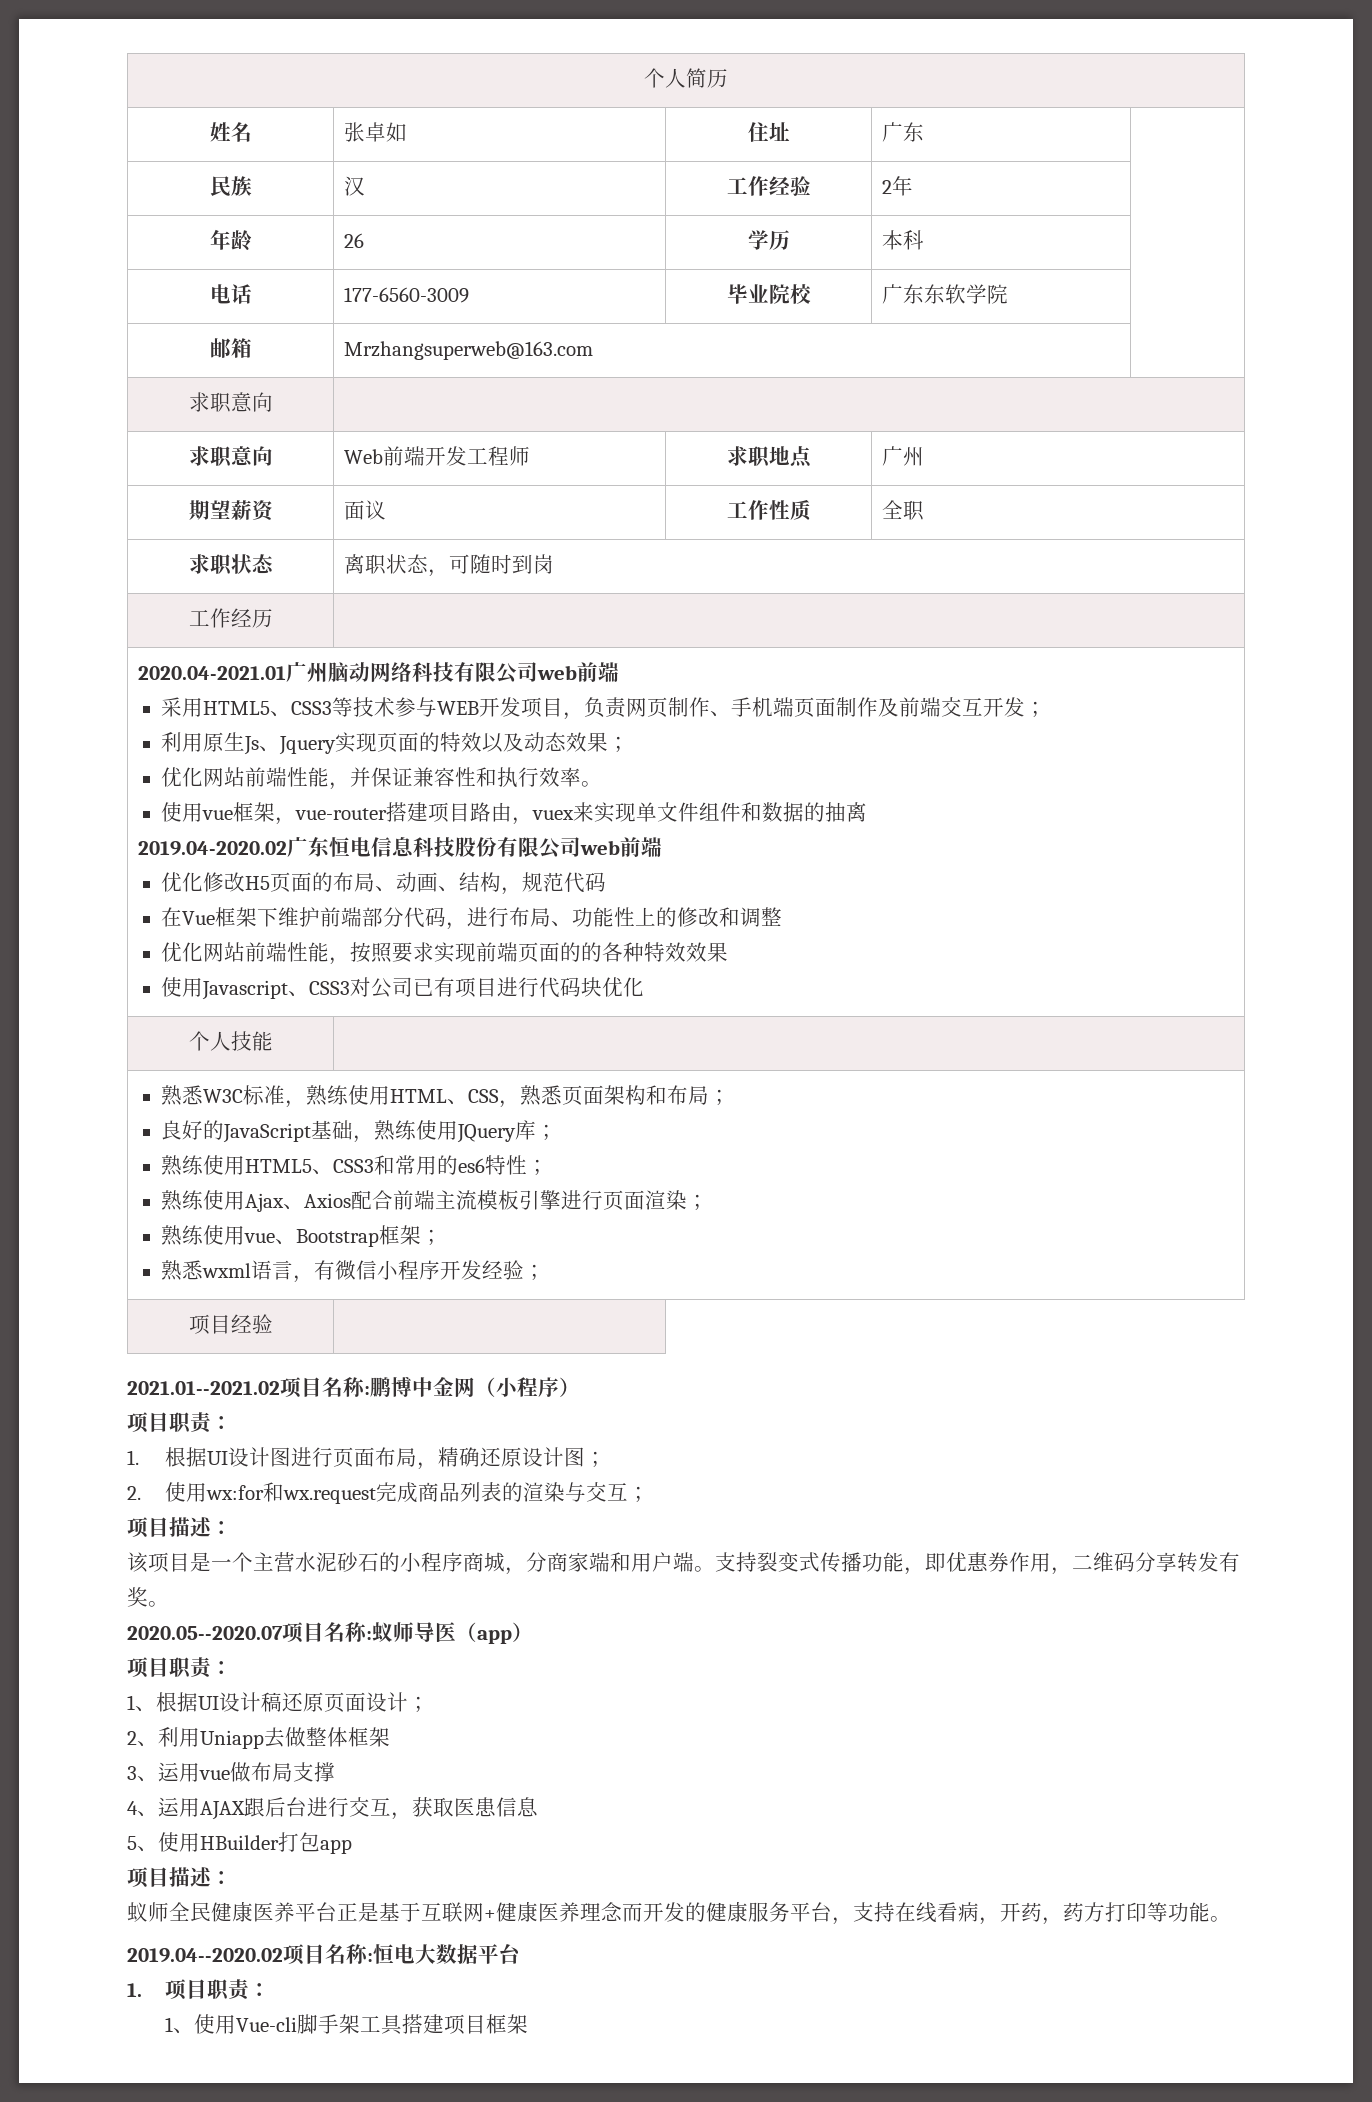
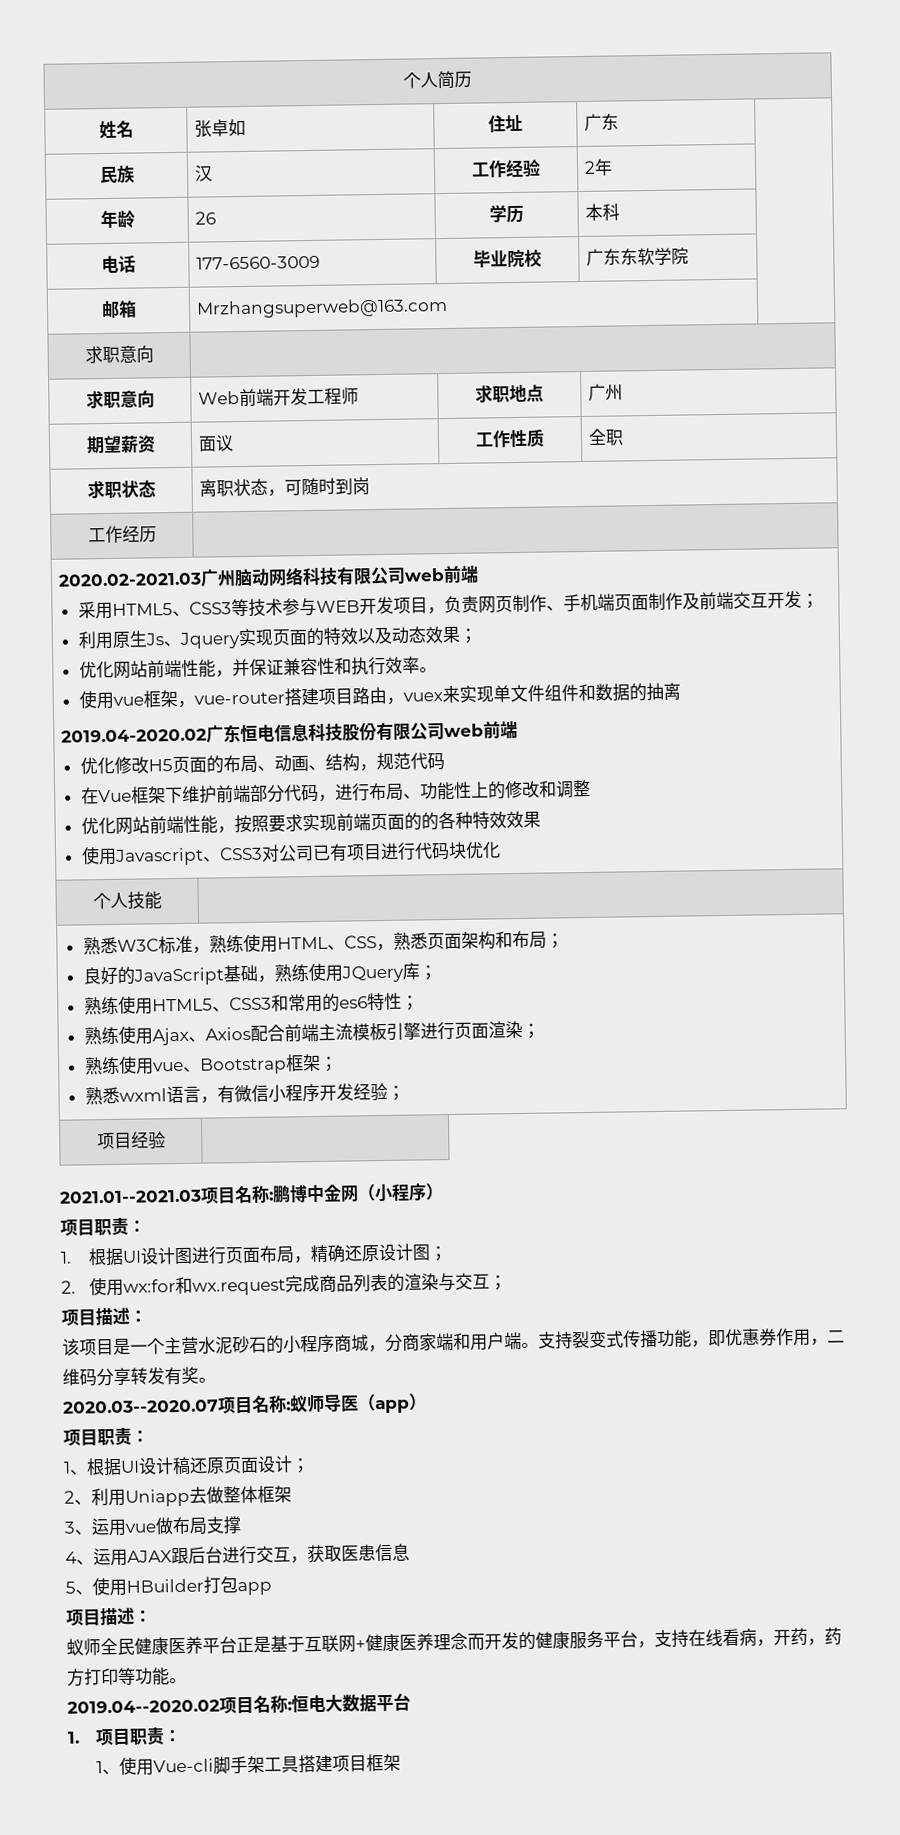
[138,666,287,680] 2020.04-2021.01 -> [57,572,202,587] 2020.02-2021.03
[127,1381,280,1395] 2021.01--2021.02 -> [59,1189,202,1204] 2021.01--2021.03
[127,1626,283,1640] 2020.05--2020.07 -> [63,1399,219,1414] 2020.03--2020.07

